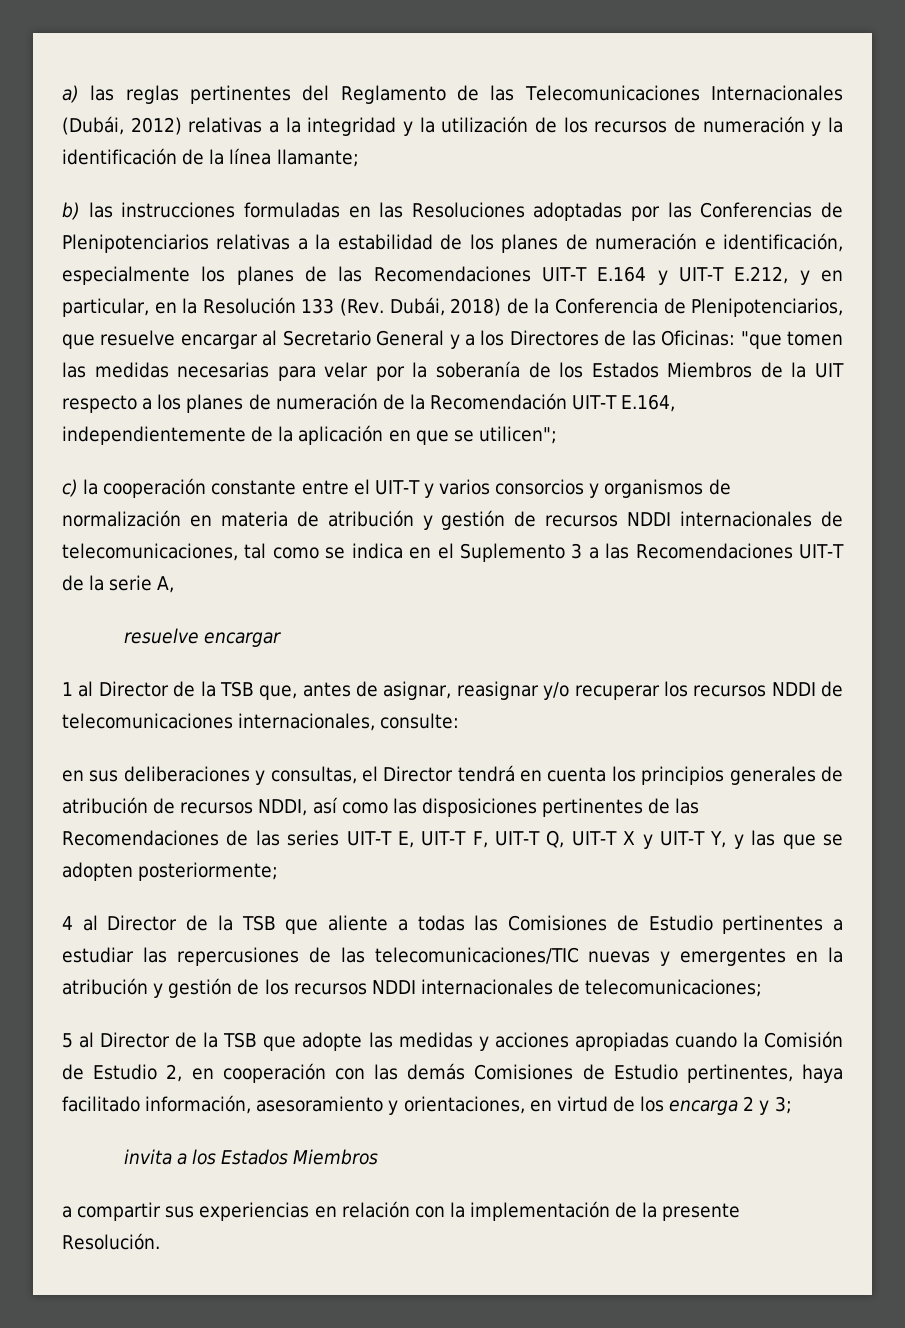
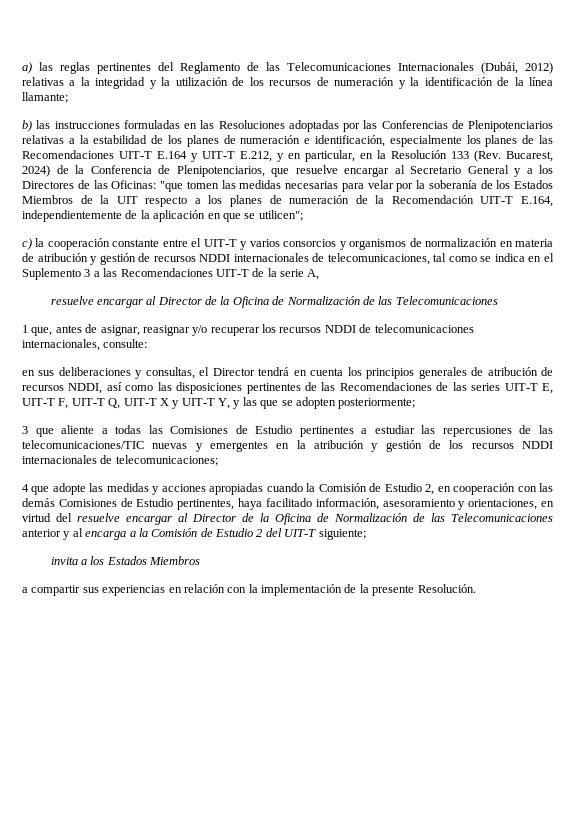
[389,297,502,316] Dubái, 2018) -> [506,151,553,162] [22,165,50,177] Bucarest, 2024)
[62,681,254,697] // 1 al Director de la TSB -> [146,296,498,308] [22,325,28,333] al Director de la Oficina de Normalización de las Telecomunicaciones // 1
[62,915,276,931] 4 al Director de la TSB -> [22,426,28,434] 3
[62,1032,258,1048] 5 al Director de la TSB -> [22,484,29,492] 4
[612,1096,792,1115] de los encarga 2 y 3; -> [56,513,553,525] [22,528,366,540] del resuelve encargar al Director de la Oficina de Normalización de las Telecomunicaciones anterior y al encarga a la Comisión de Estudio 2 del UIT-T siguiente;

